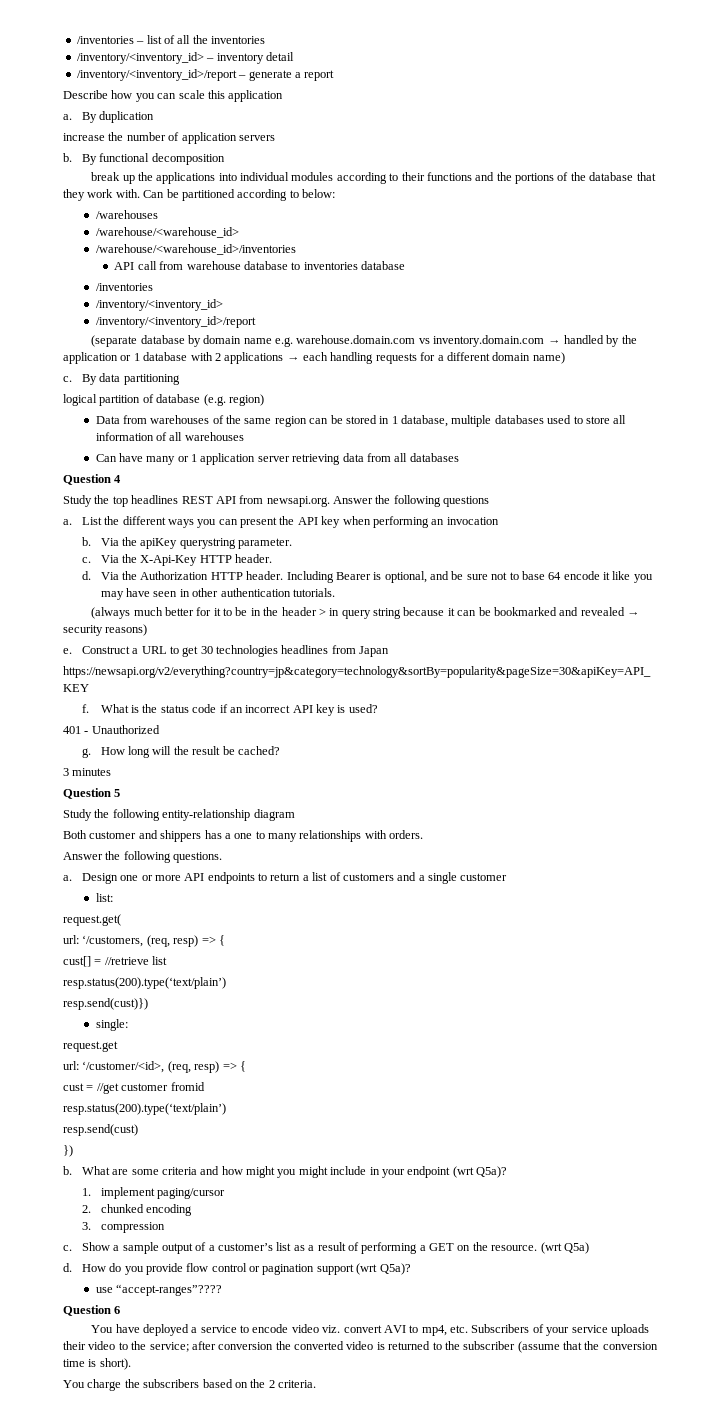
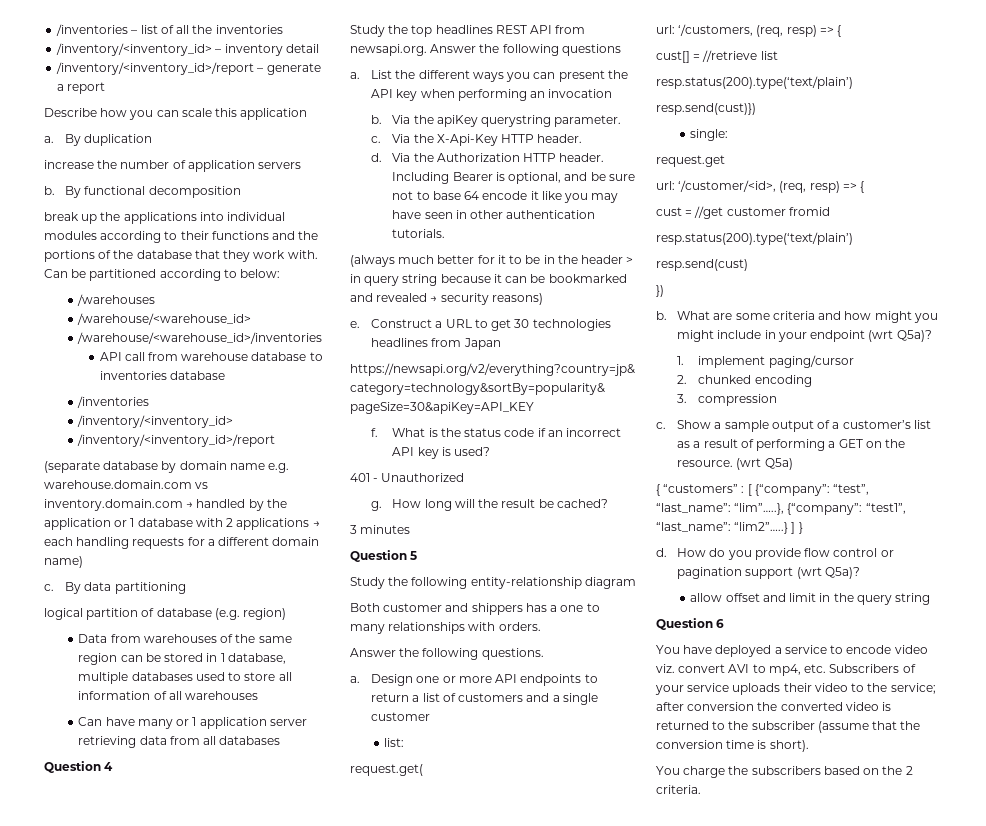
(589, 1248) none -> [656,484,870,496] [656,503,906,515] [656,522,803,534] // { “customers” : [ {“company”: “test”, “last_name”: “lim”…..}, {“company”: “test1”, “last_name”: “lim2”…..} ] }
[95,1284,222,1296] use “accept-ranges”???? -> [690,593,931,605] allow offset and limit in the query string

